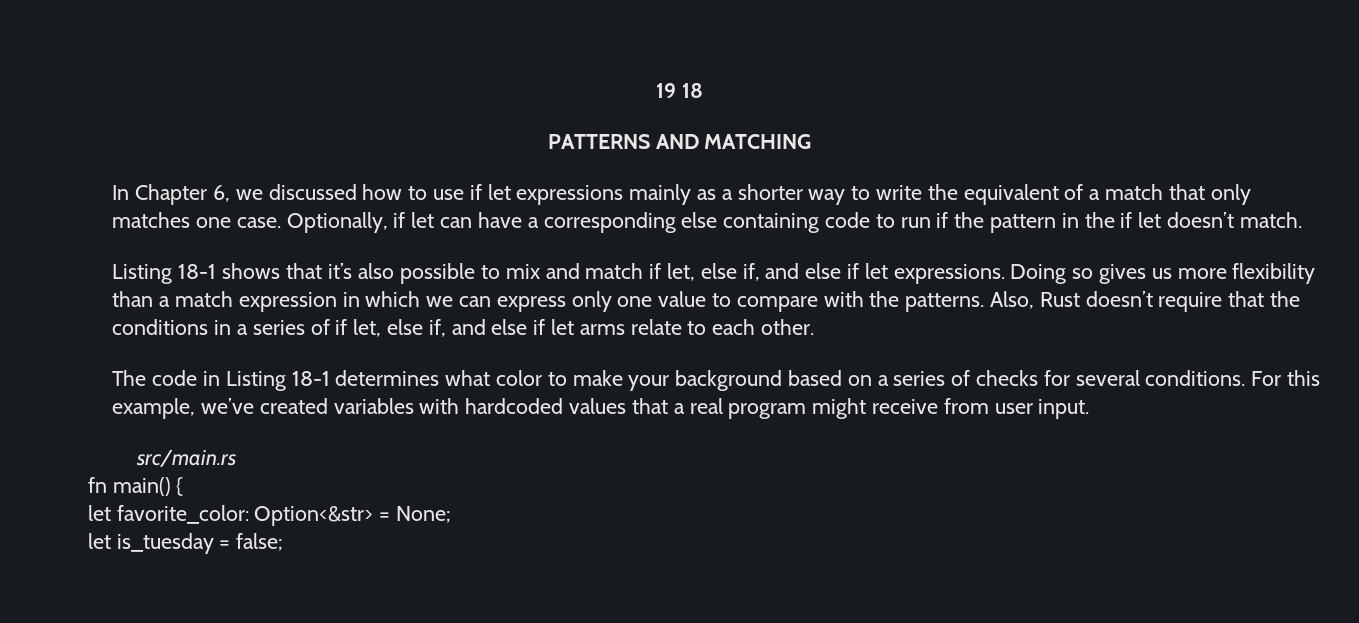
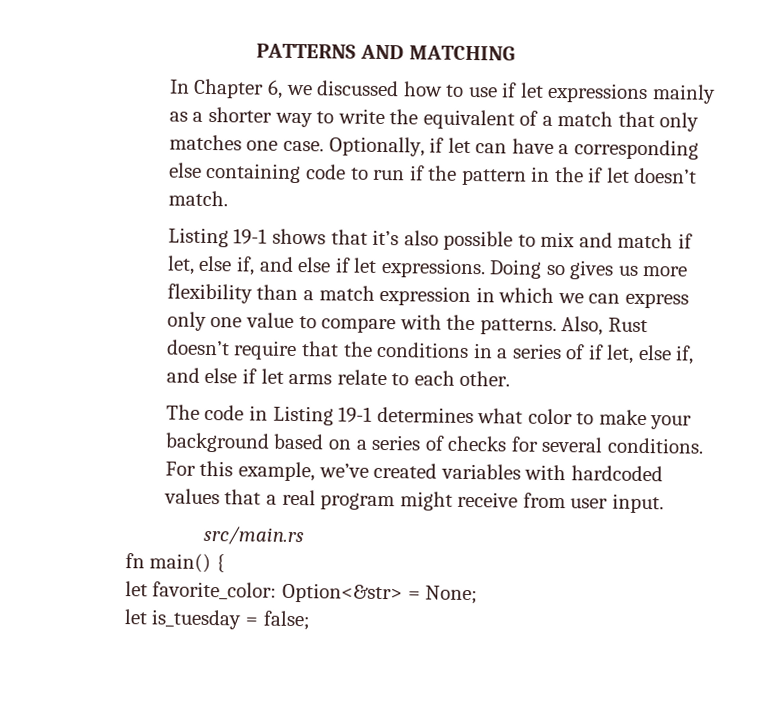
[656,83,703,98] 19 18 // -> (256, 51) none
[178,264,217,279] 18-1 -> [233,228,268,245] 19-1
[291,371,330,386] 18-1 -> [338,406,373,423] 19-1

